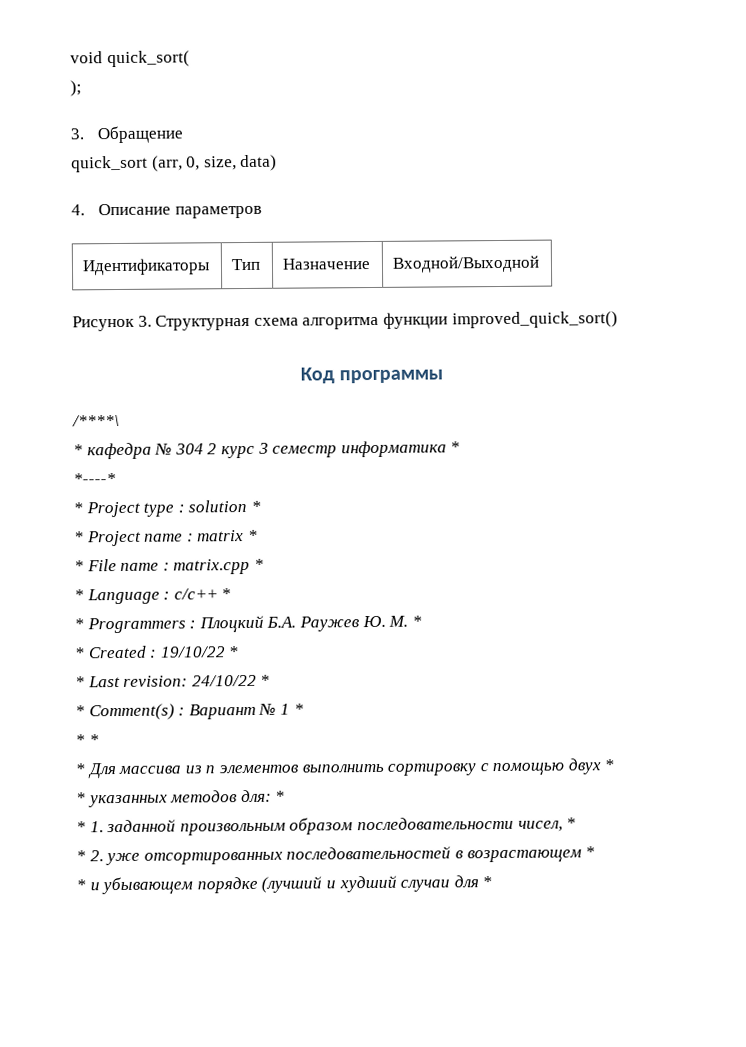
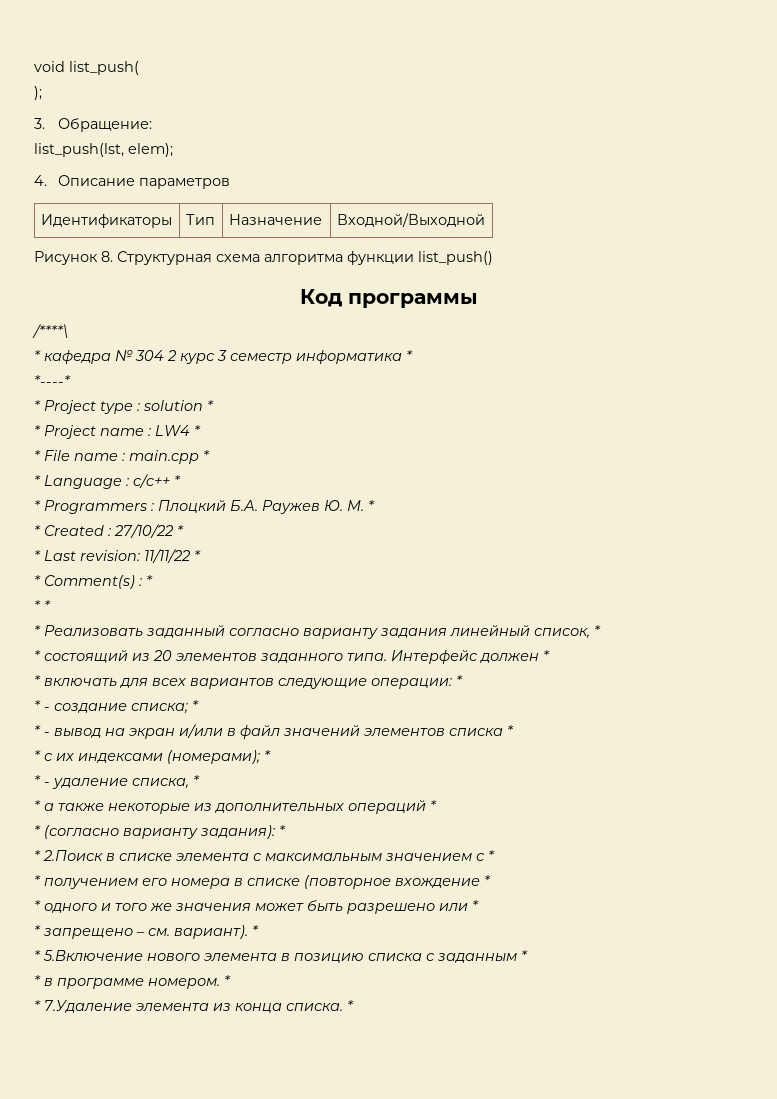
[106,50,190,68] quick_sort( -> [69,61,139,75] list_push(
[97,125,185,144] [71,154,278,173] Обращение // quick_sort (arr, 0, size, data) -> [57,118,152,132] [34,143,173,157] Обращение: // list_push(lst, elem);
[137,315,152,327] 3. -> [101,251,113,262] 8.
[451,311,618,329] improved_quick_sort() -> [418,251,493,265] list_push()
[197,530,245,542] matrix -> [155,425,190,436] LW4
[173,558,251,575] matrix.cpp -> [129,450,199,464] main.cpp
[159,646,226,658] 19/10/22 -> [114,524,173,538] 27/10/22
[191,674,257,687] 24/10/22 -> [144,549,190,563] 11/11/22
[188,702,290,720] Вариант № 1 -> (142, 582) none
[86,758,615,779] [76,789,286,808] [76,816,577,836] [76,846,596,866] [76,875,479,895] Для массива из n элементов выполнить сортировку с помощью двух * // * указанных методов для: * // * 1. заданной произвольным образом последовательности чисел, * // * 2. уже отсортированных последовательностей в возрастающем * // * и убывающем порядке (лучший и худший случаи для -> [44,625,601,639] [34,650,550,664] [34,675,463,689] [34,700,199,714] [34,724,514,739] [34,750,271,764] [34,775,200,789] [34,800,437,814] [34,825,286,839] [34,850,495,861] [34,875,491,889] [34,900,479,914] [34,925,259,939] [34,950,528,963] [34,975,231,989] [34,1000,343,1013] Реализовать заданный согласно варианту задания линейный список, * // * состоящий из 20 элементов заданного типа. Интерфейс должен * // * включать для всех вариантов следующие операции: * // * - создание списка; * // * - вывод на экран и/или в файл значений элементов списка * // * с их индексами (номерами); * // * - удаление списка, * // * а также некоторые из дополнительных операций * // * (согласно варианту задания): * // * 2.Поиск в списке элемента с максимальным значением с * // * получением его номера в списке (повторное вхождение * // * одного и того же значения может быть разрешено или * // * запрещено – см. вариант). * // * 5.Включение нового элемента в позицию списка с заданным * // * в программе номером. * // * 7.Удаление элемента из конца списка.

